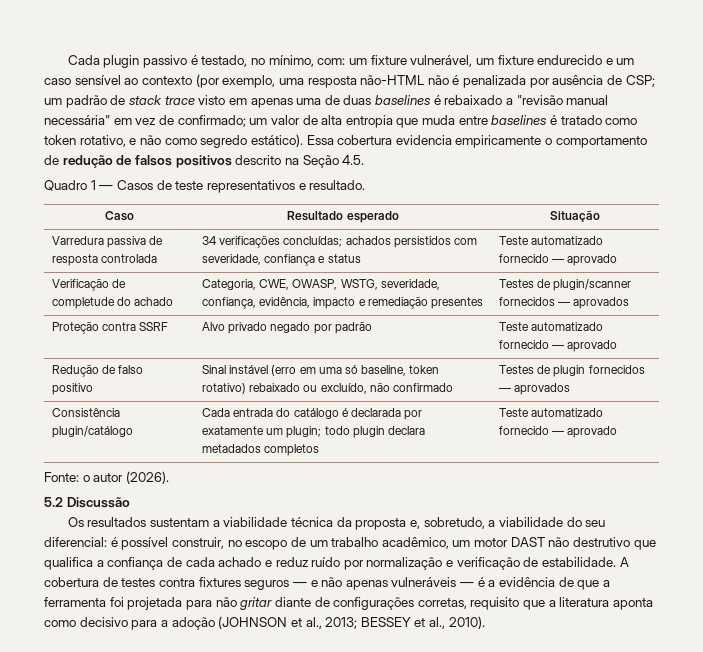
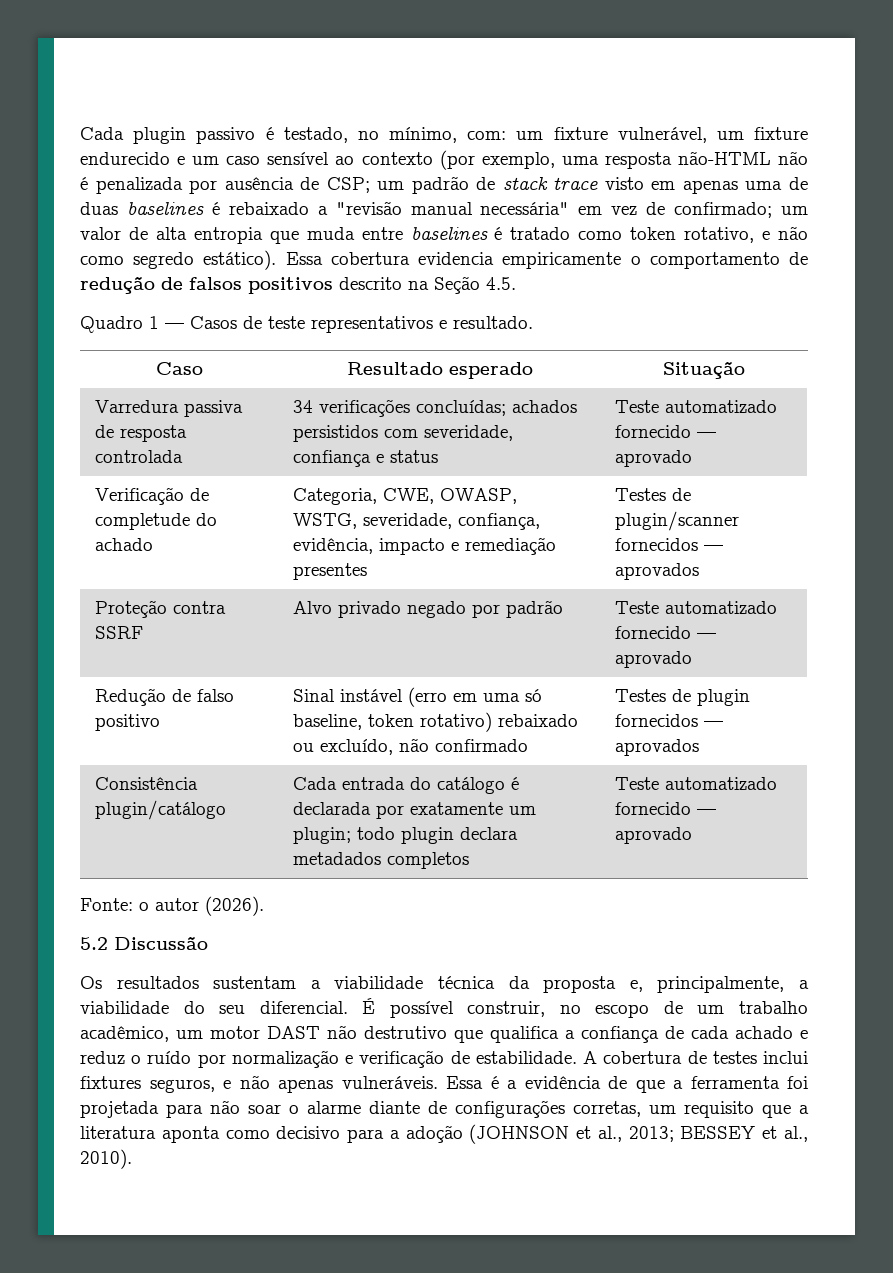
[423,517,485,529] sobretudo, -> [657,976,785,993] principalmente,
[44,537,118,547] diferencial: é -> [259,998,376,1014] diferencial. É
(308, 562) none -> [131,1055,142,1064] o
[158,577,307,590] contra fixtures seguros — -> [763,1051,809,1064] [80,1076,215,1093] inclui fixtures seguros,
[391,577,475,587] vulneráveis — -> [341,1076,483,1089] vulneráveis. Essa
[240,597,273,610] gritar -> [248,1101,361,1114] soar o alarme
(467, 603) none -> [649,1105,676,1114] um

